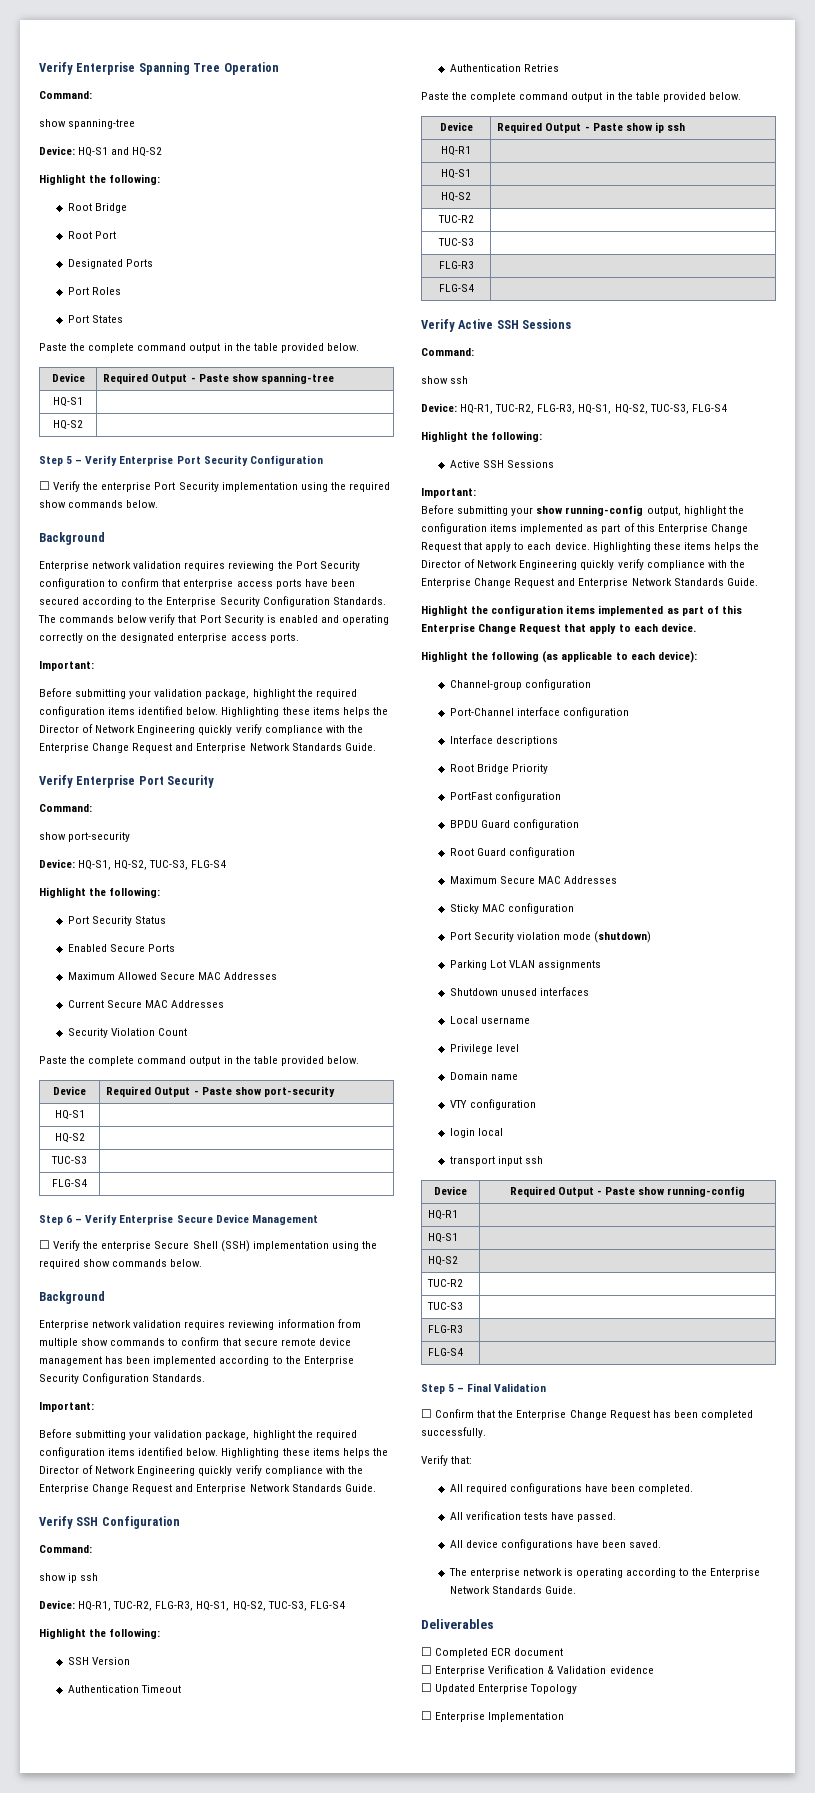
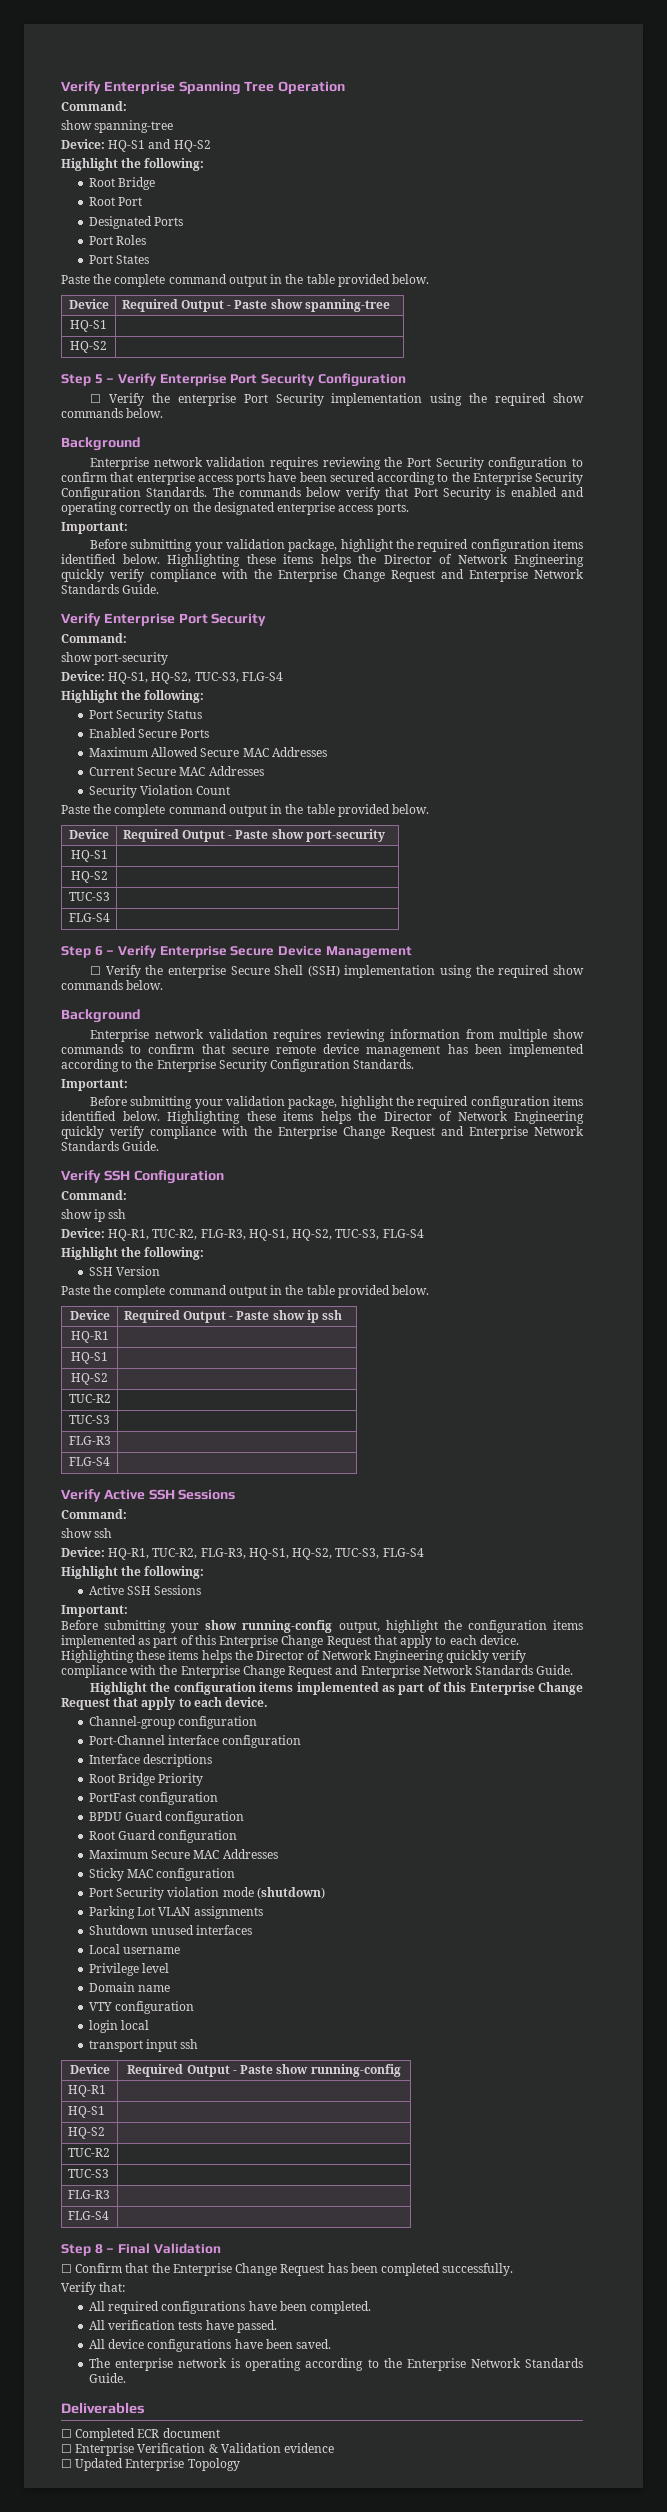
[67,1685,181,1693] [449,64,559,72] // Authentication Timeout // Authentication Retries -> (161, 1271) none
[421,651,697,663] // Highlight the following (as applicable to each device): -> (269, 1702) none
[448,1384,455,1392] 5 -> [94,2244,103,2254] 8
[421,1711,565,1722] // ☐ Enterprise Implementation -> (240, 2464) none

